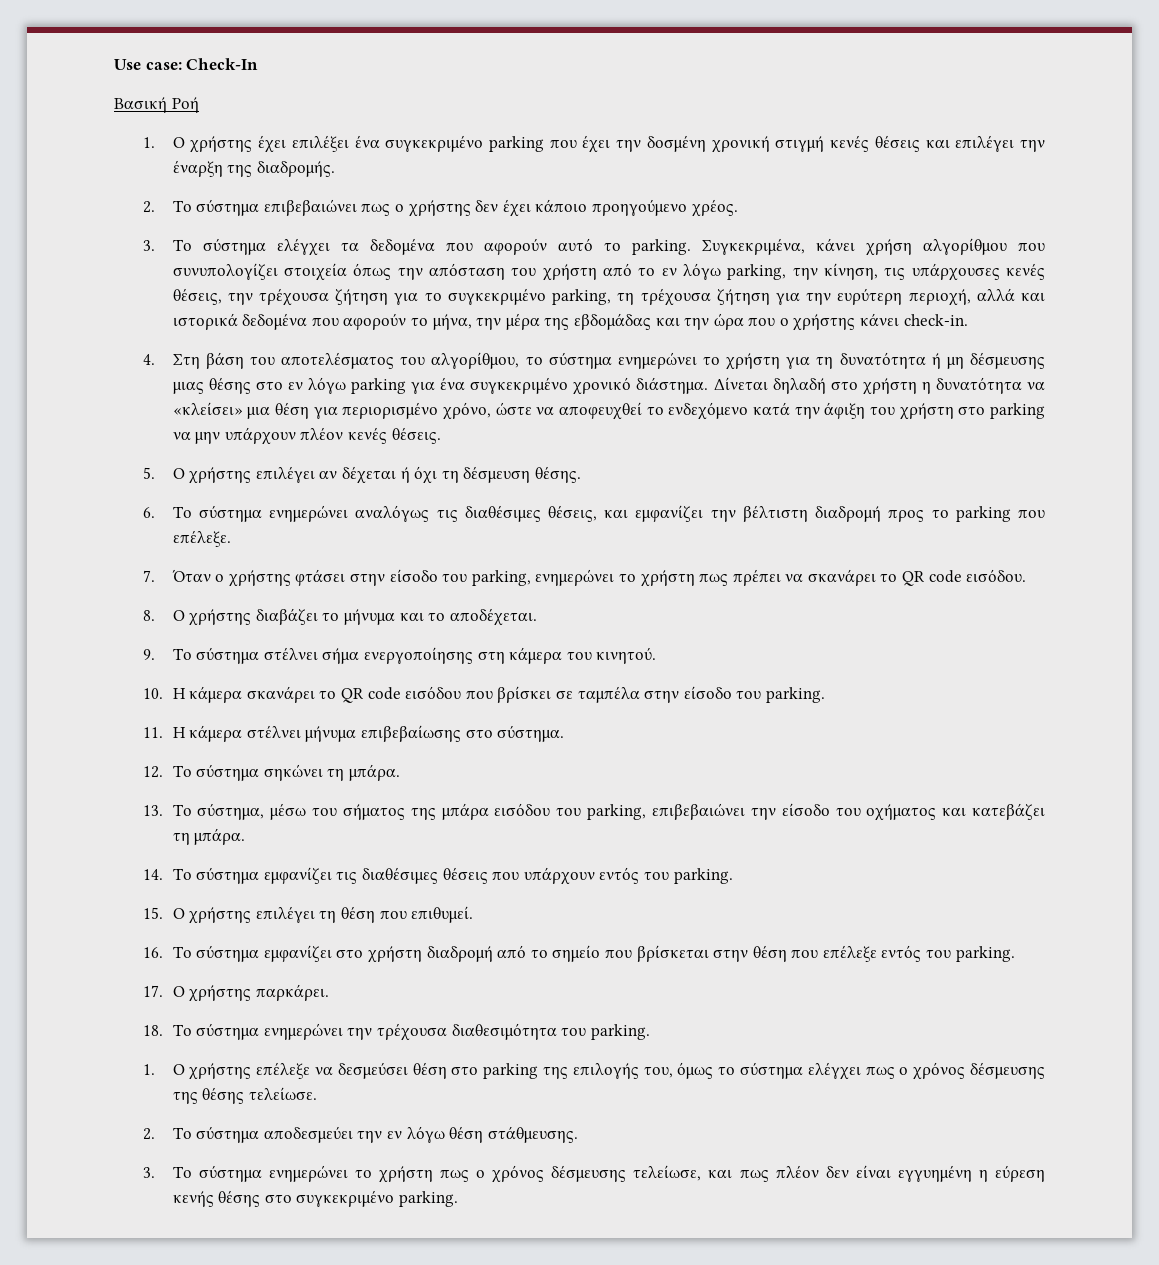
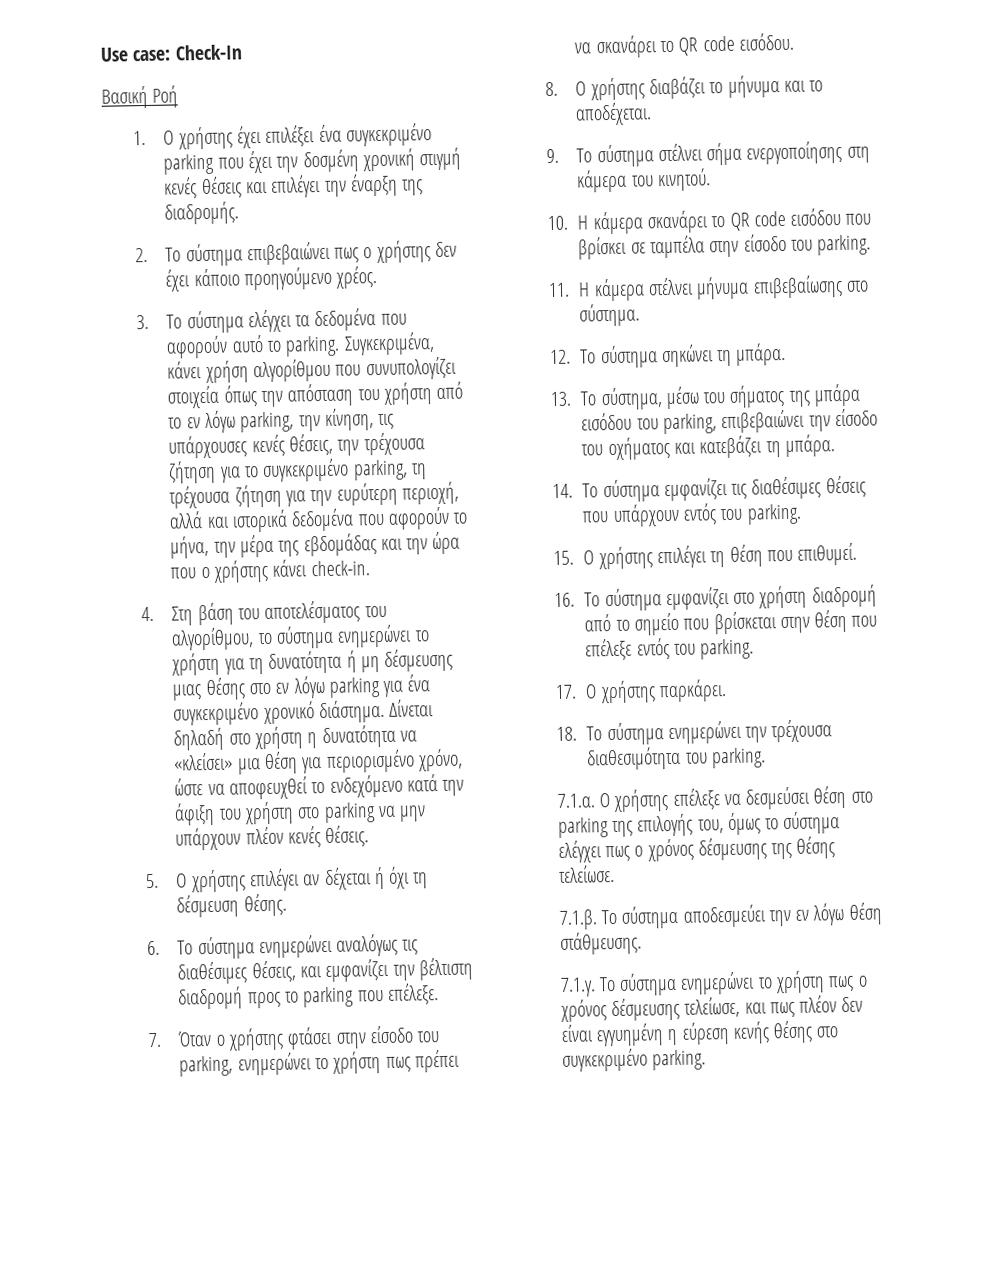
[143,1064,156,1075] 1. -> [556,793,595,808] 7.1.α.
[143,1128,156,1140] 2. -> [558,909,598,930] 7.1.β.
[143,1167,156,1178] 3. -> [559,977,596,997] 7.1.γ.

